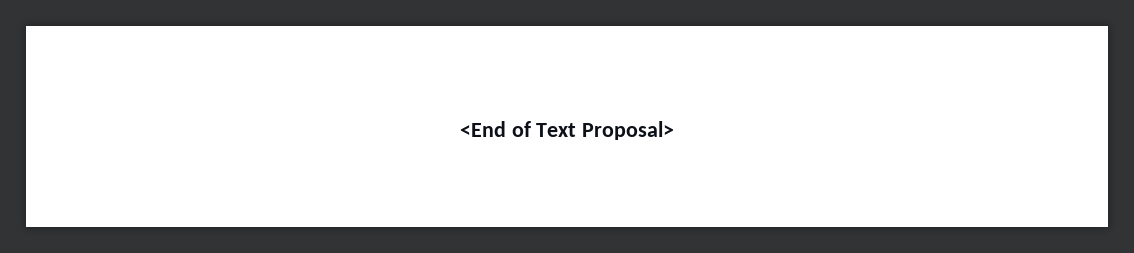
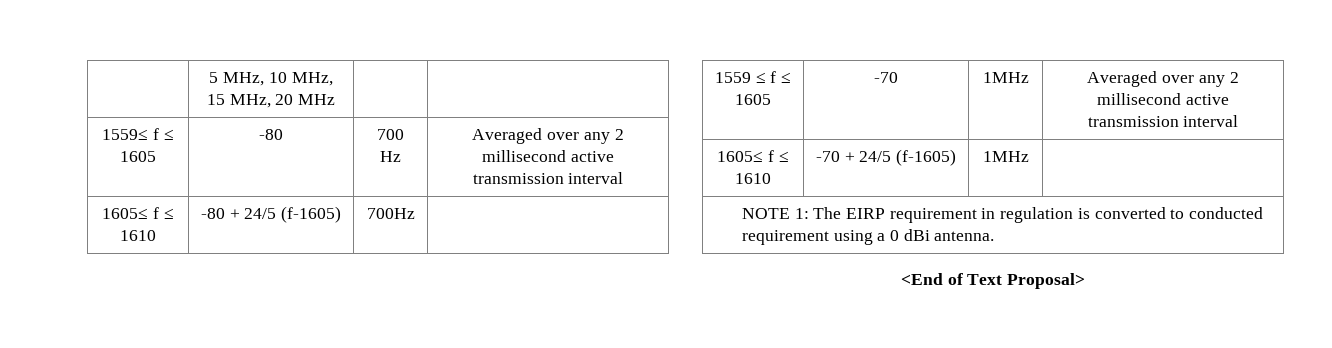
(459, 129) none -> [209,72,333,86] [206,94,336,108] [102,128,174,140] [120,151,156,162] [259,129,283,140] [377,129,404,140] [380,151,401,162] [472,128,624,144] [482,150,614,162] [472,172,624,184] [102,207,174,219] [120,230,156,241] [200,206,342,223] [366,208,415,219] [714,71,792,83] [735,94,771,105] [874,72,898,83] [982,72,1029,83] [1087,71,1239,87] [1097,93,1229,105] [1087,115,1239,127] [717,150,789,162] [735,173,771,184] [815,149,957,166] [982,151,1029,162] [741,207,1264,223] [741,229,995,245] | 5 MHz, 10 MHz, 15 MHz, 20 MHz | | // 1559≤ f ≤ 1605 | -80 | 700 Hz | Averaged over any 2 millisecond active transmission interval // 1605≤ f ≤ 1610 | -80 + 24/5 (f-1605) | 700Hz | // 1559 ≤ f ≤ 1605 | -70 | 1MHz | Averaged over any 2 millisecond active transmission interval // 1605≤ f ≤ 1610 | -70 + 24/5 (f-1605) | 1MHz | // NOTE 1: The EIRP requirement in regulation is converted to conducted requirement using a 0 dBi antenna. //

